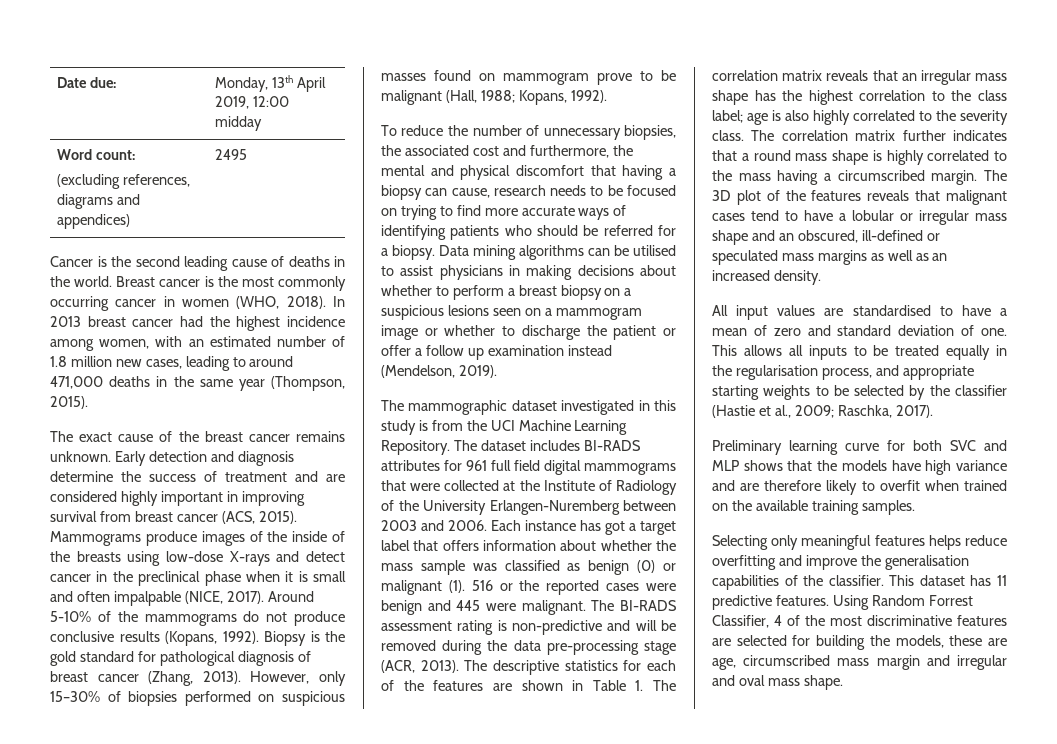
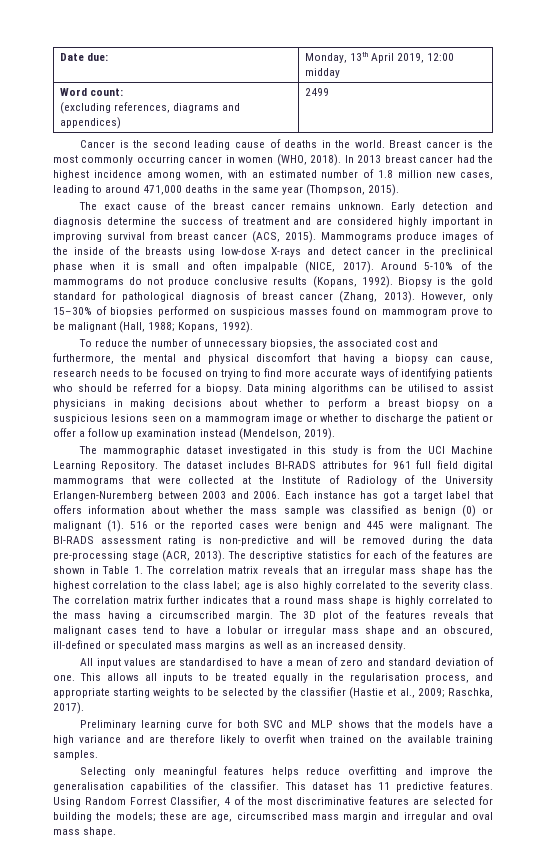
[214,149,247,160] 2495 -> [304,88,329,96] 2499
(921, 465) none -> [486,722,493,728] a
[895,635,944,648] models, -> [115,812,156,822] models;

